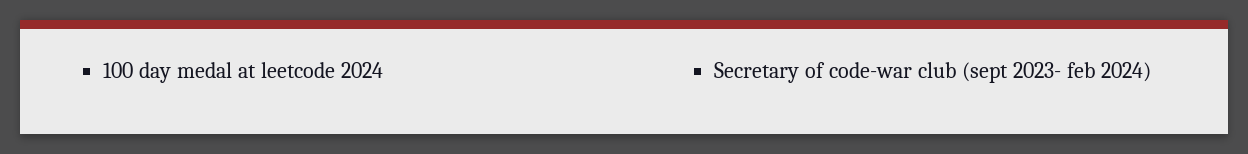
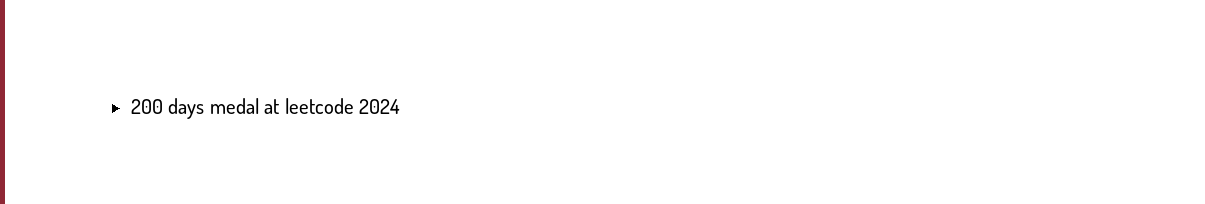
[103,62,172,83] 100 day -> [130,98,205,119] 200 days
[714,62,1151,83] // Secretary of code-war club (sept 2023- feb 2024) -> (401, 106) none

